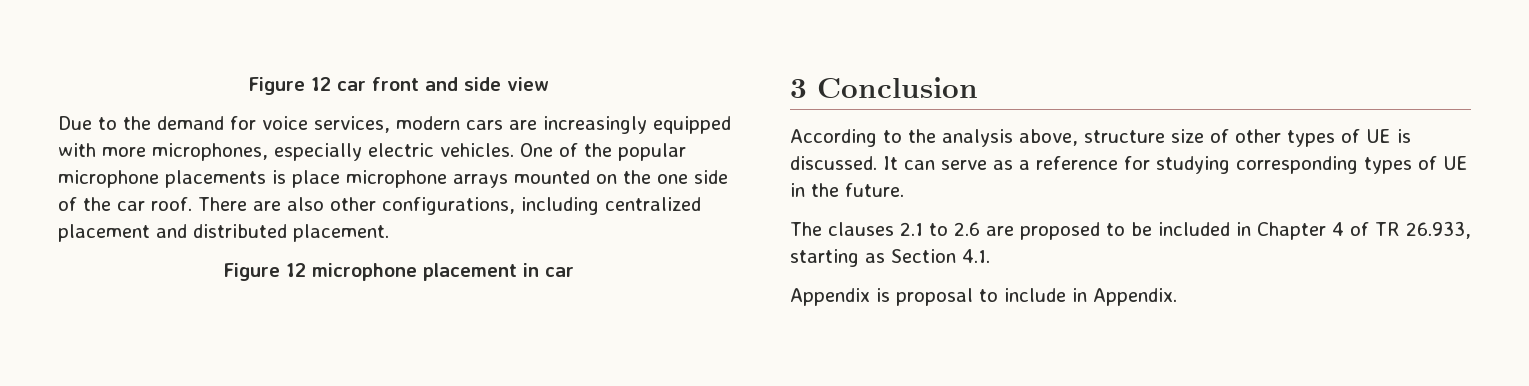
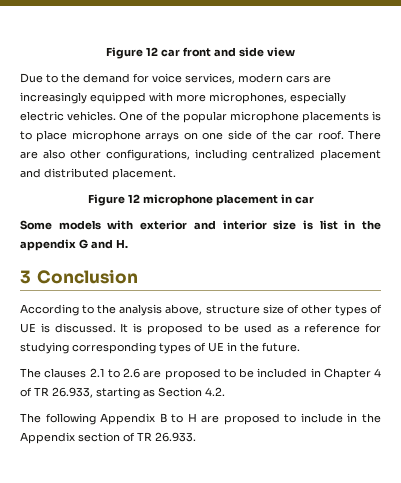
(286, 177) none -> [20,131,32,140] to
[514,170,651,184] mounted on the -> [183,132,198,140] on
(574, 272) none -> [20,220,381,230] [20,239,128,251] // Some models with exterior and interior size is list in the appendix G and H.
[904,160,987,170] can serve -> [133,323,272,335] is proposed to be used
[962,249,990,263] [790,288,1177,306] 4.1. // Appendix is proposal to include in Appendix. -> [205,387,225,396] [20,413,381,425] [20,432,196,444] 4.2. // The following Appendix B to H are proposed to include in the Appendix section of TR 26.933.

